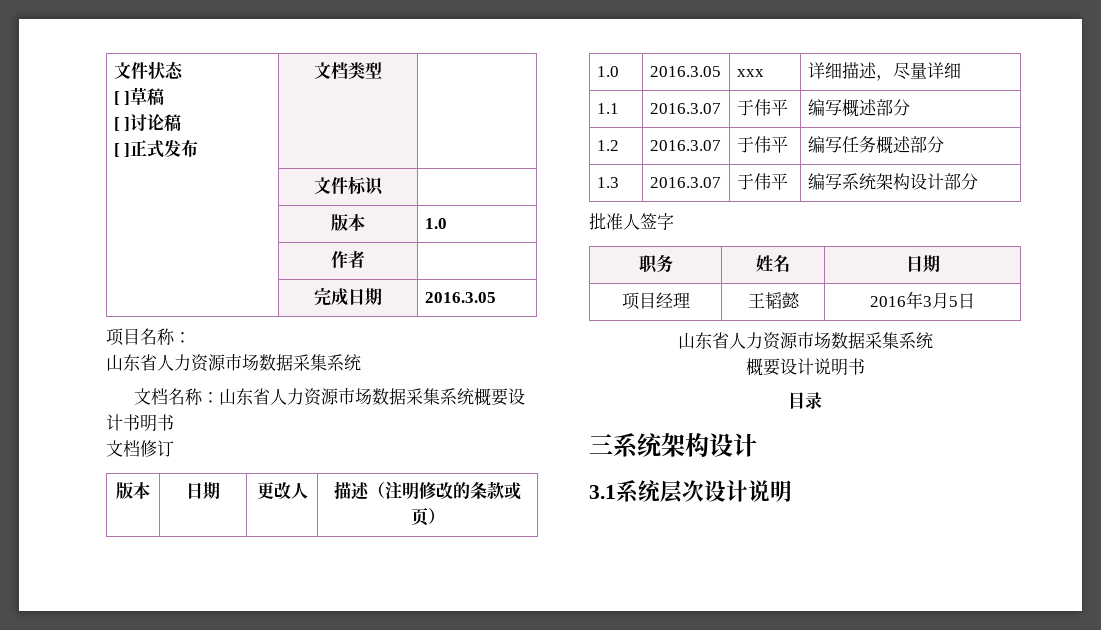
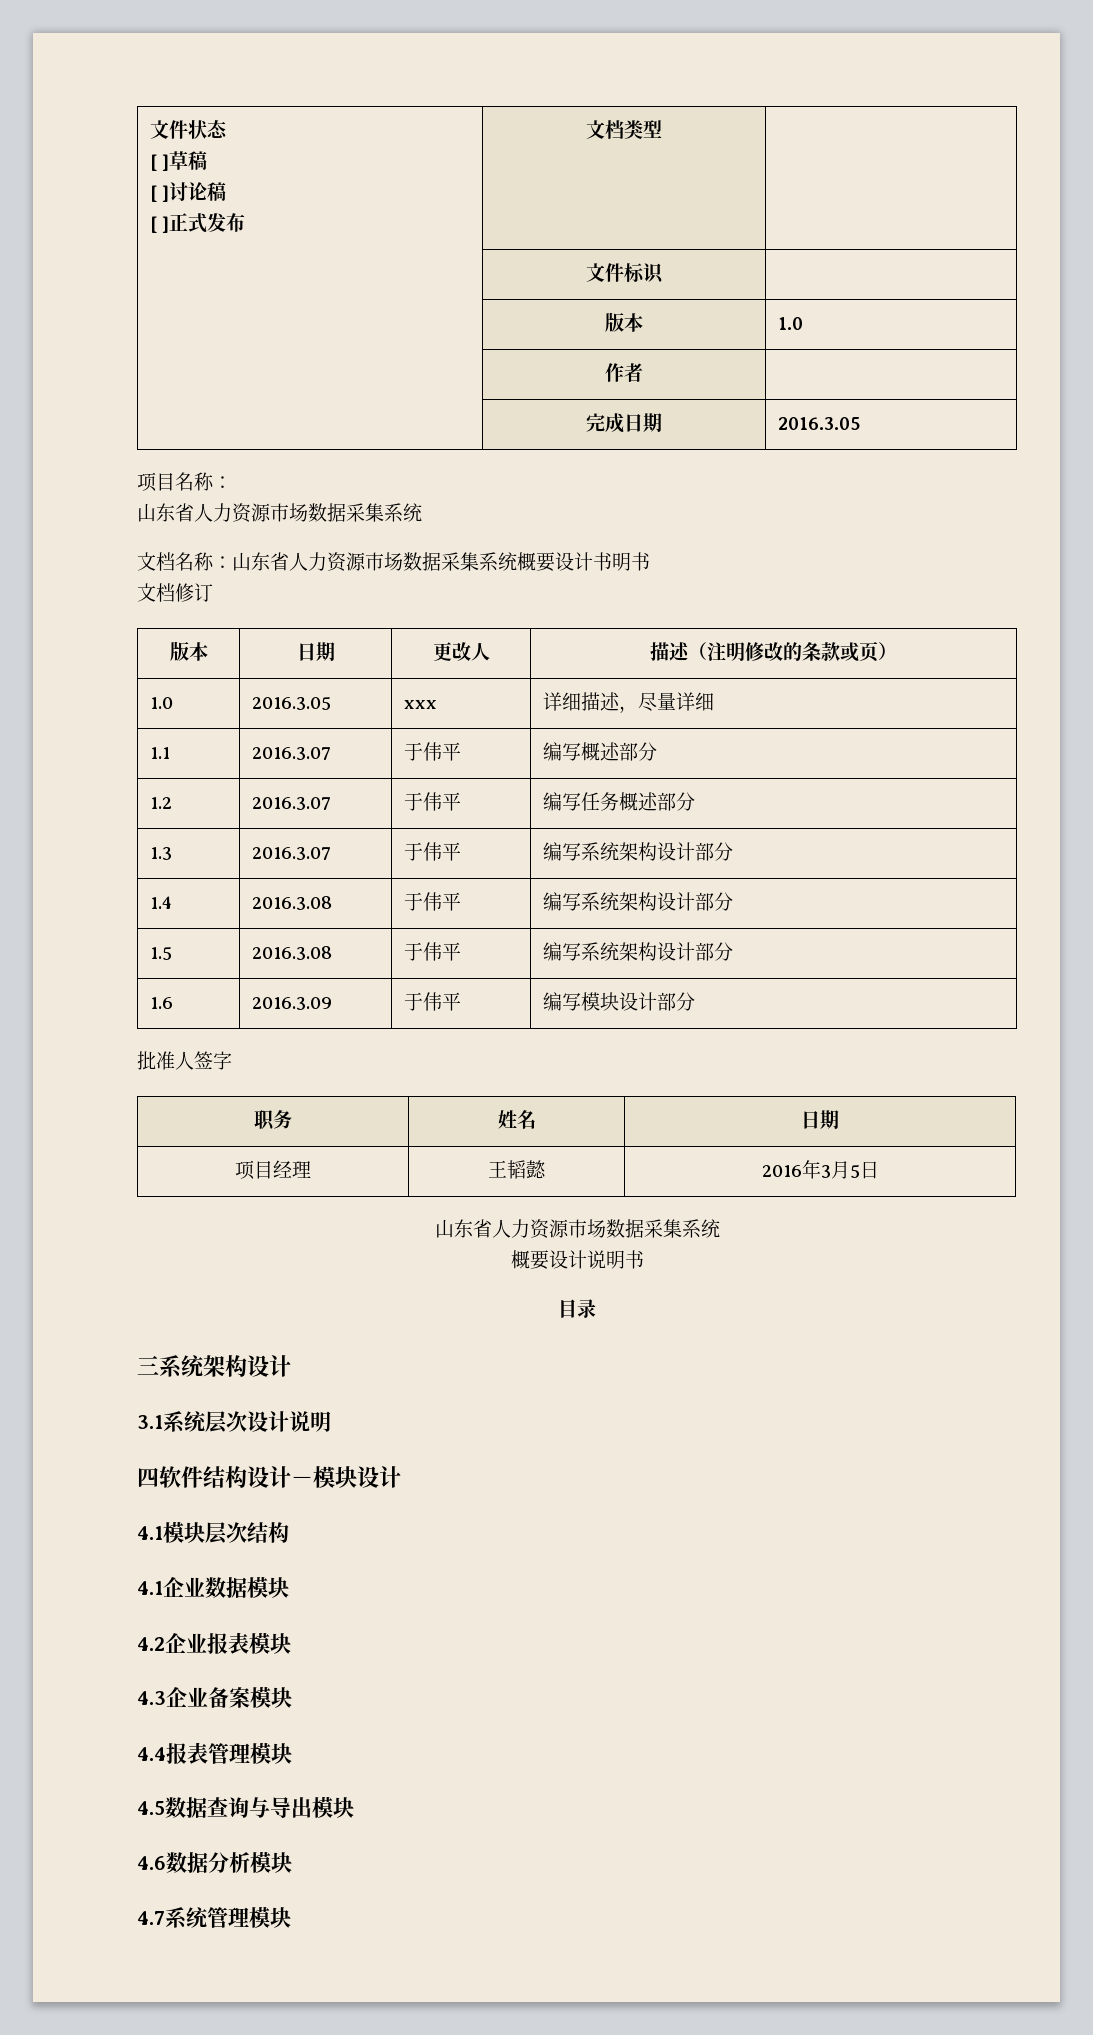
(978, 181) none -> [150,896,173,909] [252,896,333,910] [404,892,462,911] [543,892,734,911] [150,947,173,960] [252,946,333,960] [404,942,462,961] [543,942,734,961] [150,997,174,1009] [252,997,333,1010] [404,992,462,1011] [543,992,696,1011] // 1.4 | 2016.3.08 | 于伟平 | 编写系统架构设计部分 // 1.5 | 2016.3.08 | 于伟平 | 编写系统架构设计部分 // 1.6 | 2016.3.09 | 于伟平 | 编写模块设计部分
(792, 491) none -> [137,1466,401,1488] [137,1522,289,1544] [137,1577,289,1598] [137,1632,291,1654] [137,1687,292,1708] [137,1742,292,1764] [137,1797,354,1818] [137,1852,292,1873] [137,1907,291,1929] // 四软件结构设计－模块设计 // 4.1模块层次结构 // 4.1企业数据模块 // 4.2企业报表模块 // 4.3企业备案模块 // 4.4报表管理模块 // 4.5数据查询与导出模块 // 4.6数据分析模块 // 4.7系统管理模块

